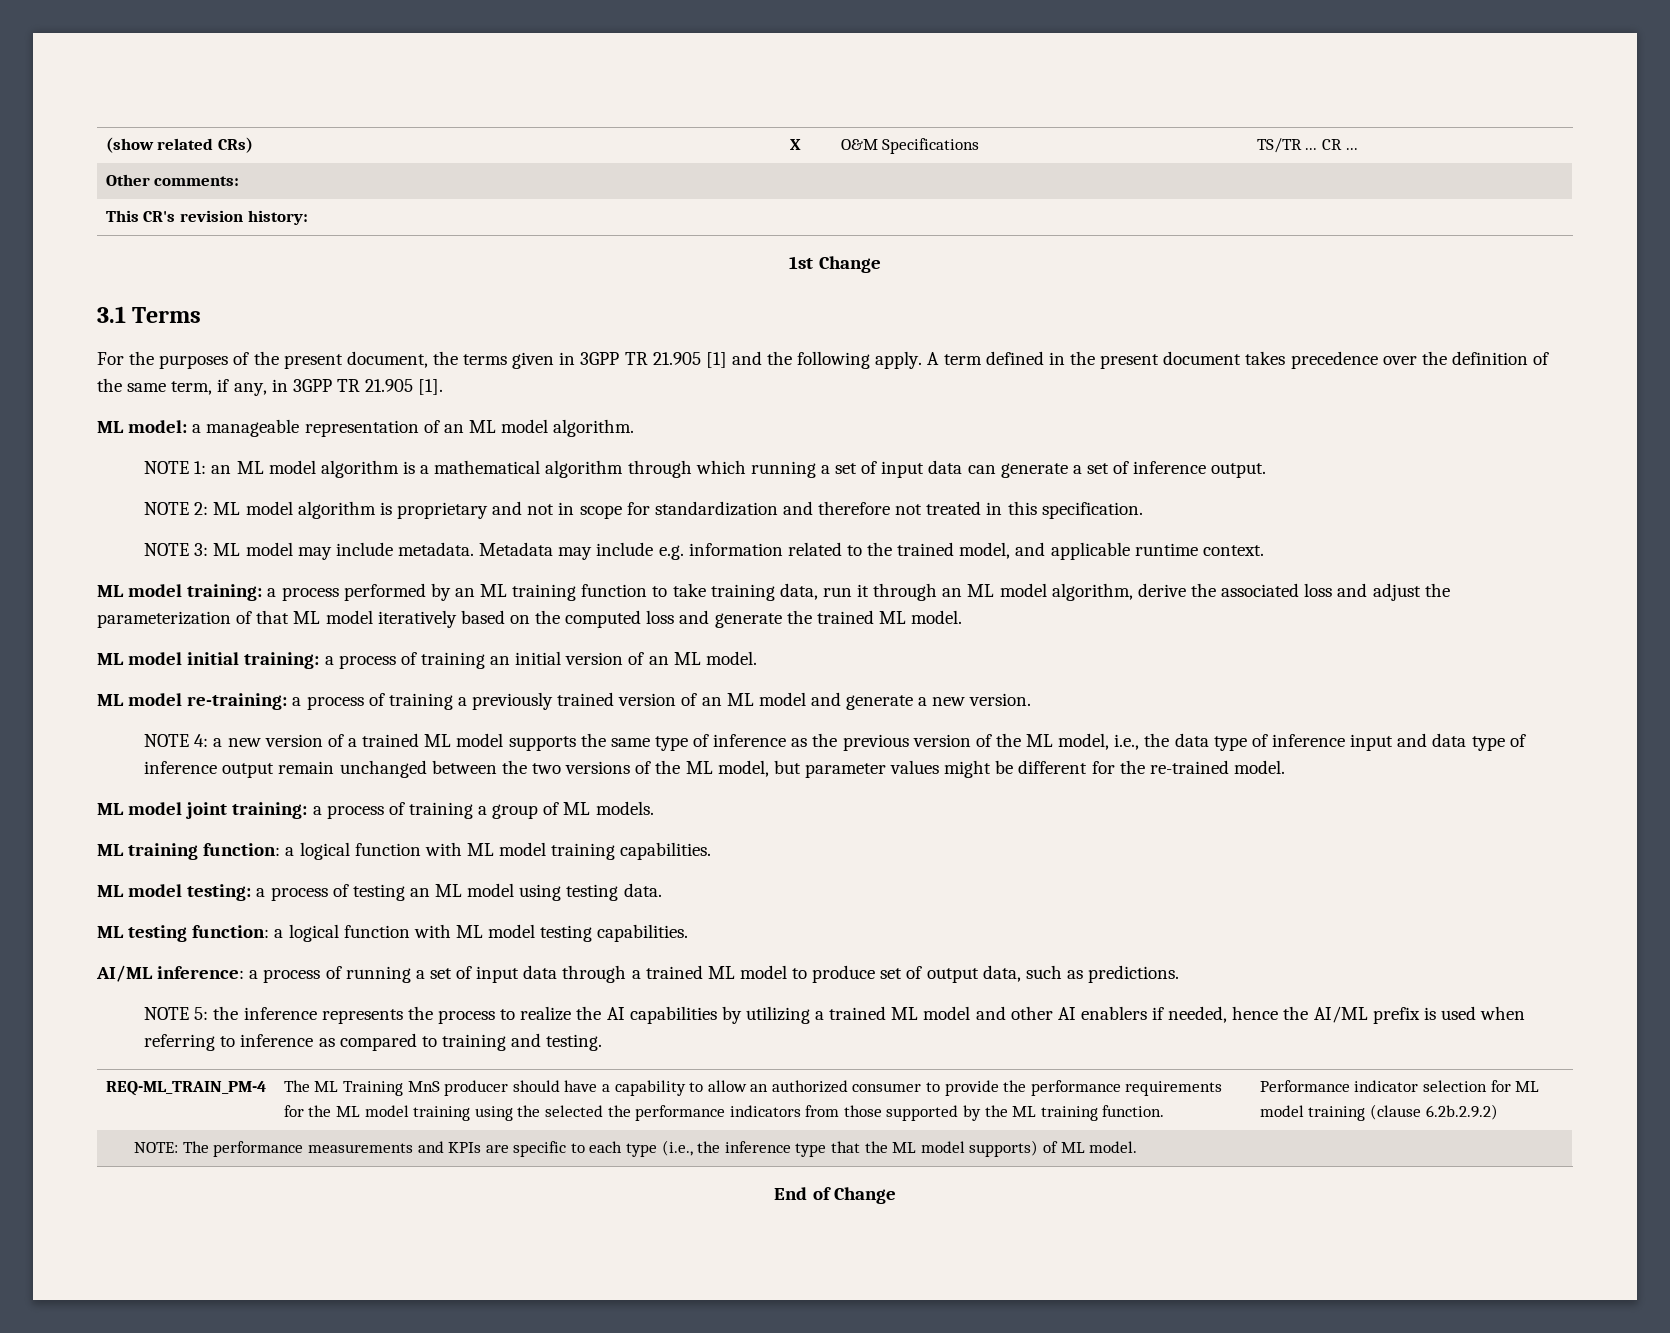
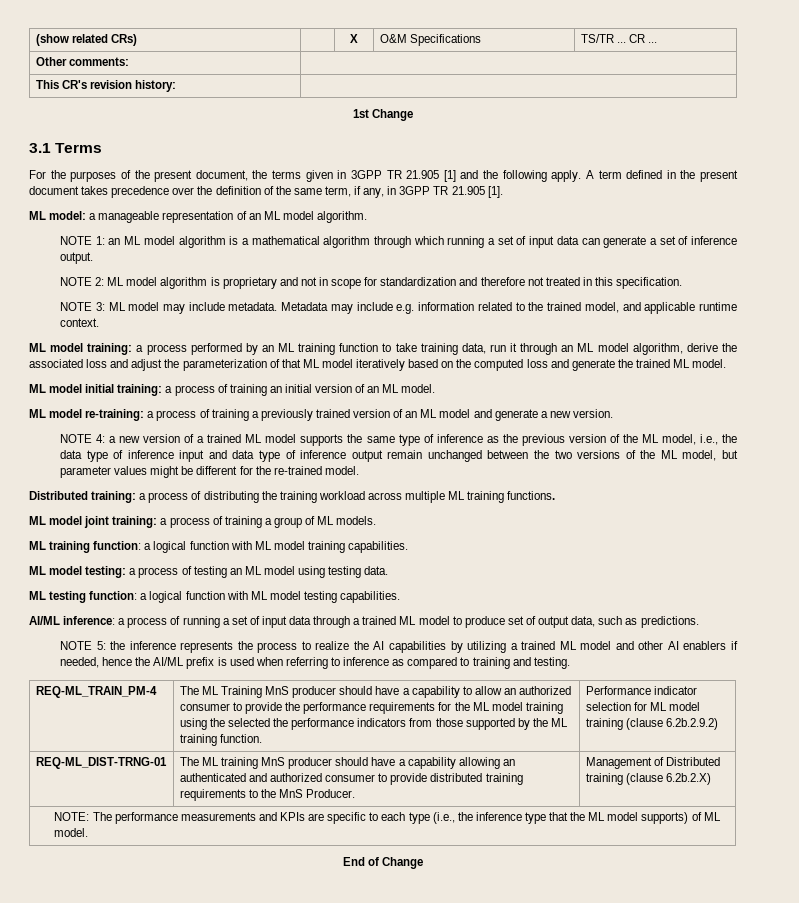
(1285, 767) none -> [29,491,556,503] // Distributed training: a process of distributing the training workload across multiple ML training functions.
(1498, 1112) none -> [35,757,167,769] [179,757,515,769] [179,773,523,785] [179,789,356,801] [585,757,721,769] [585,773,712,785] // REQ-ML_DIST-TRNG-01 | The ML training MnS producer should have a capability allowing an authenticated and authorized consumer to provide distributed training requirements to the MnS Producer. | Management of Distributed training (clause 6.2b.2.X)

